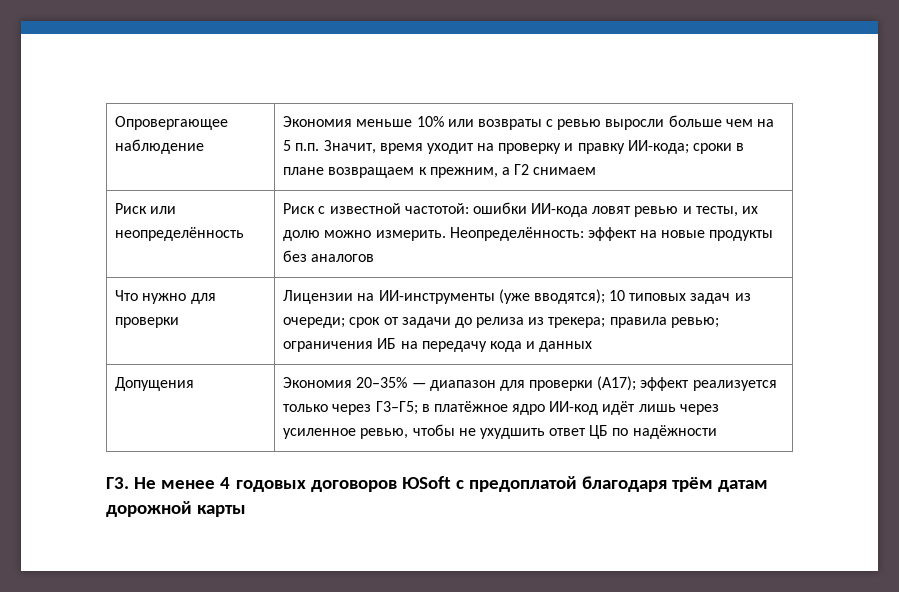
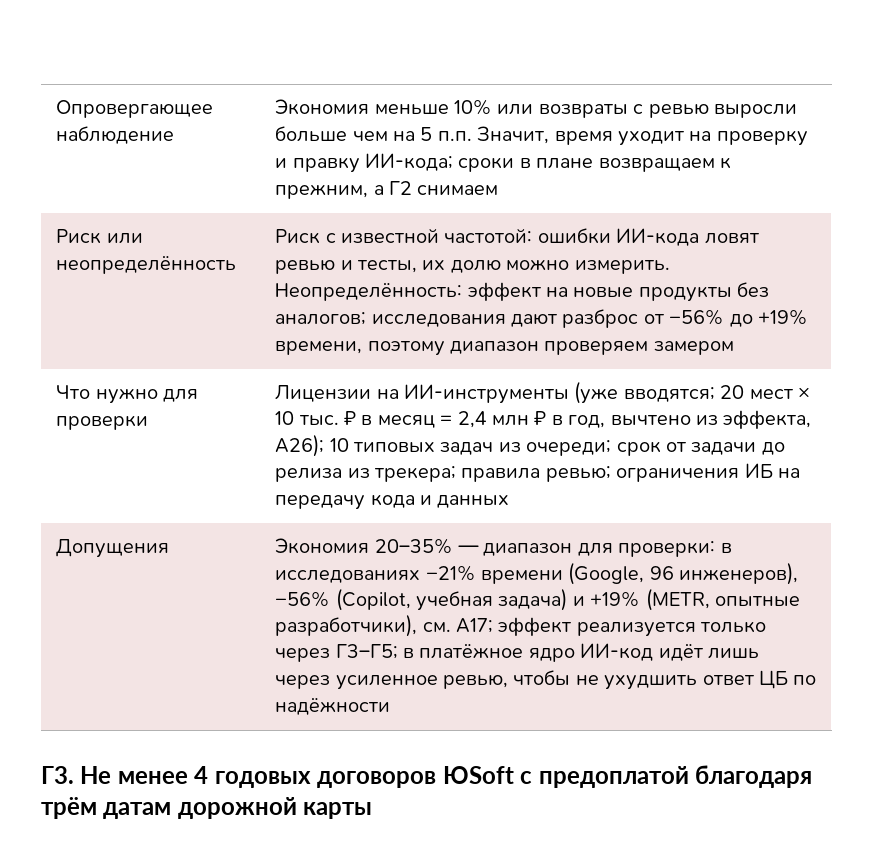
[311,254,375,262] аналогов -> [275,309,808,328] [275,341,734,356] аналогов; исследования дают разброс от −56% до +19% времени, поэтому диапазон проверяем замером
[533,289,605,304] вводятся); -> [623,385,810,402] [275,410,812,429] [275,434,325,457] вводятся; 20 мест × 10 тыс. ₽ в месяц = 2,4 млн ₽ в год, вычтено из эффекта, А26);
[529,376,637,391] проверки (А17); -> [618,541,732,557] [275,562,799,585] [275,588,800,611] [275,614,493,637] проверки: в исследованиях −21% времени (Google, 96 инженеров), −56% (Copilot, учебная задача) и +19% (METR, опытные разработчики), см. А17;

